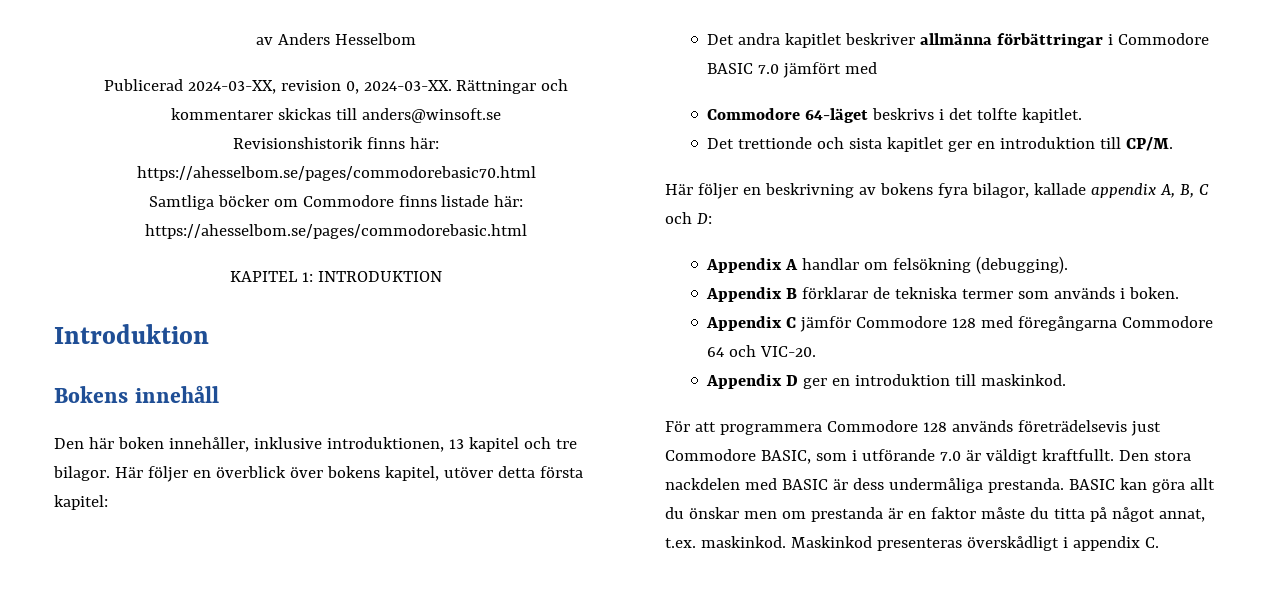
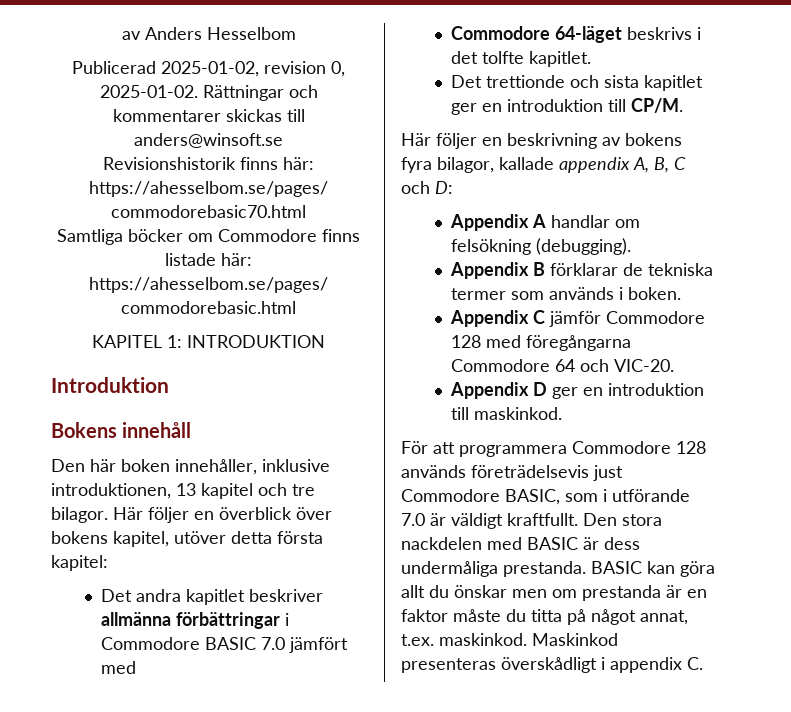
[187,80,276,94] 2024-03-XX, -> [161,61,259,77] 2025-01-02,
[363,80,452,91] 2024-03-XX. -> [99,85,198,98] 2025-01-02.

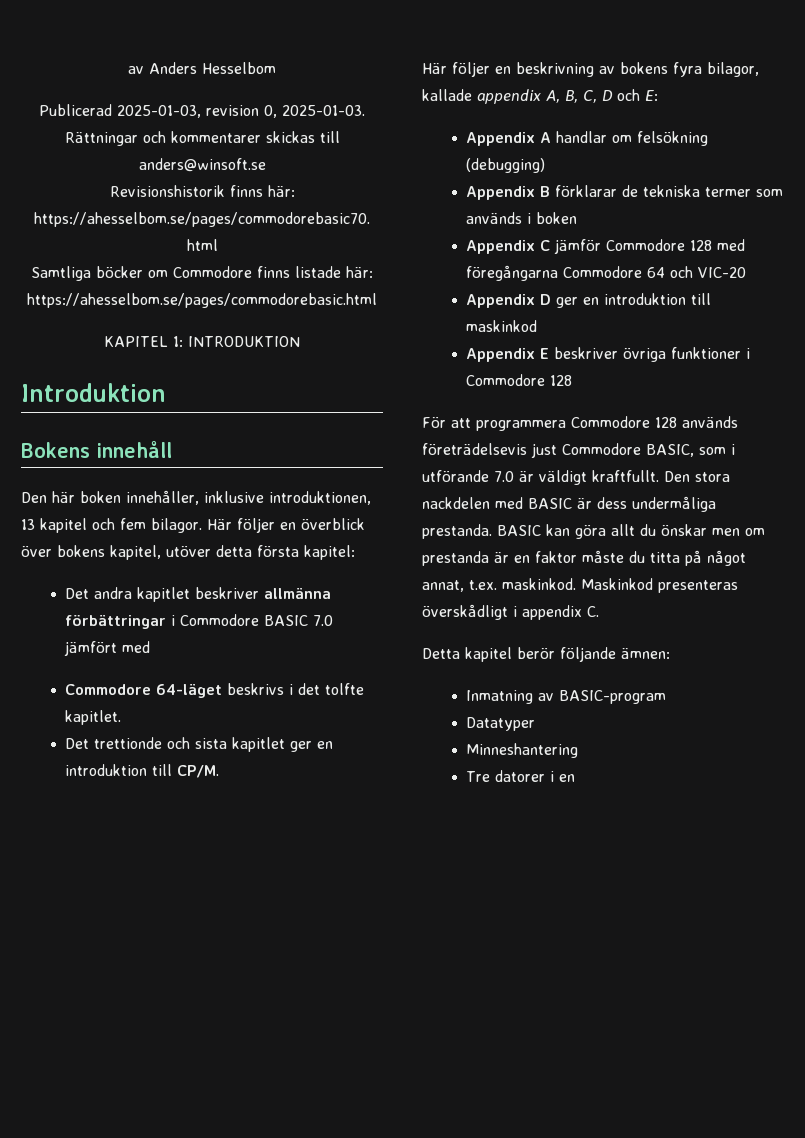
[161,61,259,77] 2025-01-02, -> [117,105,201,118] 2025-01-03,
[99,85,198,98] 2025-01-02. -> [282,105,365,116] 2025-01-03.
[292,484,315,496] tre -> [120,518,146,530] fem
[674,157,686,170] [401,181,453,194] C och D: -> [583,89,658,103] C, D och E:
[535,238,631,255] (debugging). -> [466,158,546,173] (debugging)
[627,287,681,300] boken. -> [536,212,578,224] boken
[613,359,674,372] VIC-20. -> [698,267,747,278] VIC-20
[473,407,562,420] maskinkod. -> [466,320,538,332] [466,347,751,362] [466,374,573,386] maskinkod // Appendix E beskriver övriga funktioner i Commodore 128
(703, 663) none -> [422,647,670,662] [466,690,667,704] [466,717,536,731] [466,743,579,758] [466,770,575,782] // Detta kapitel berör följande ämnen: // Inmatning av BASIC-program // Datatyper // Minneshantering // Tre datorer i en

